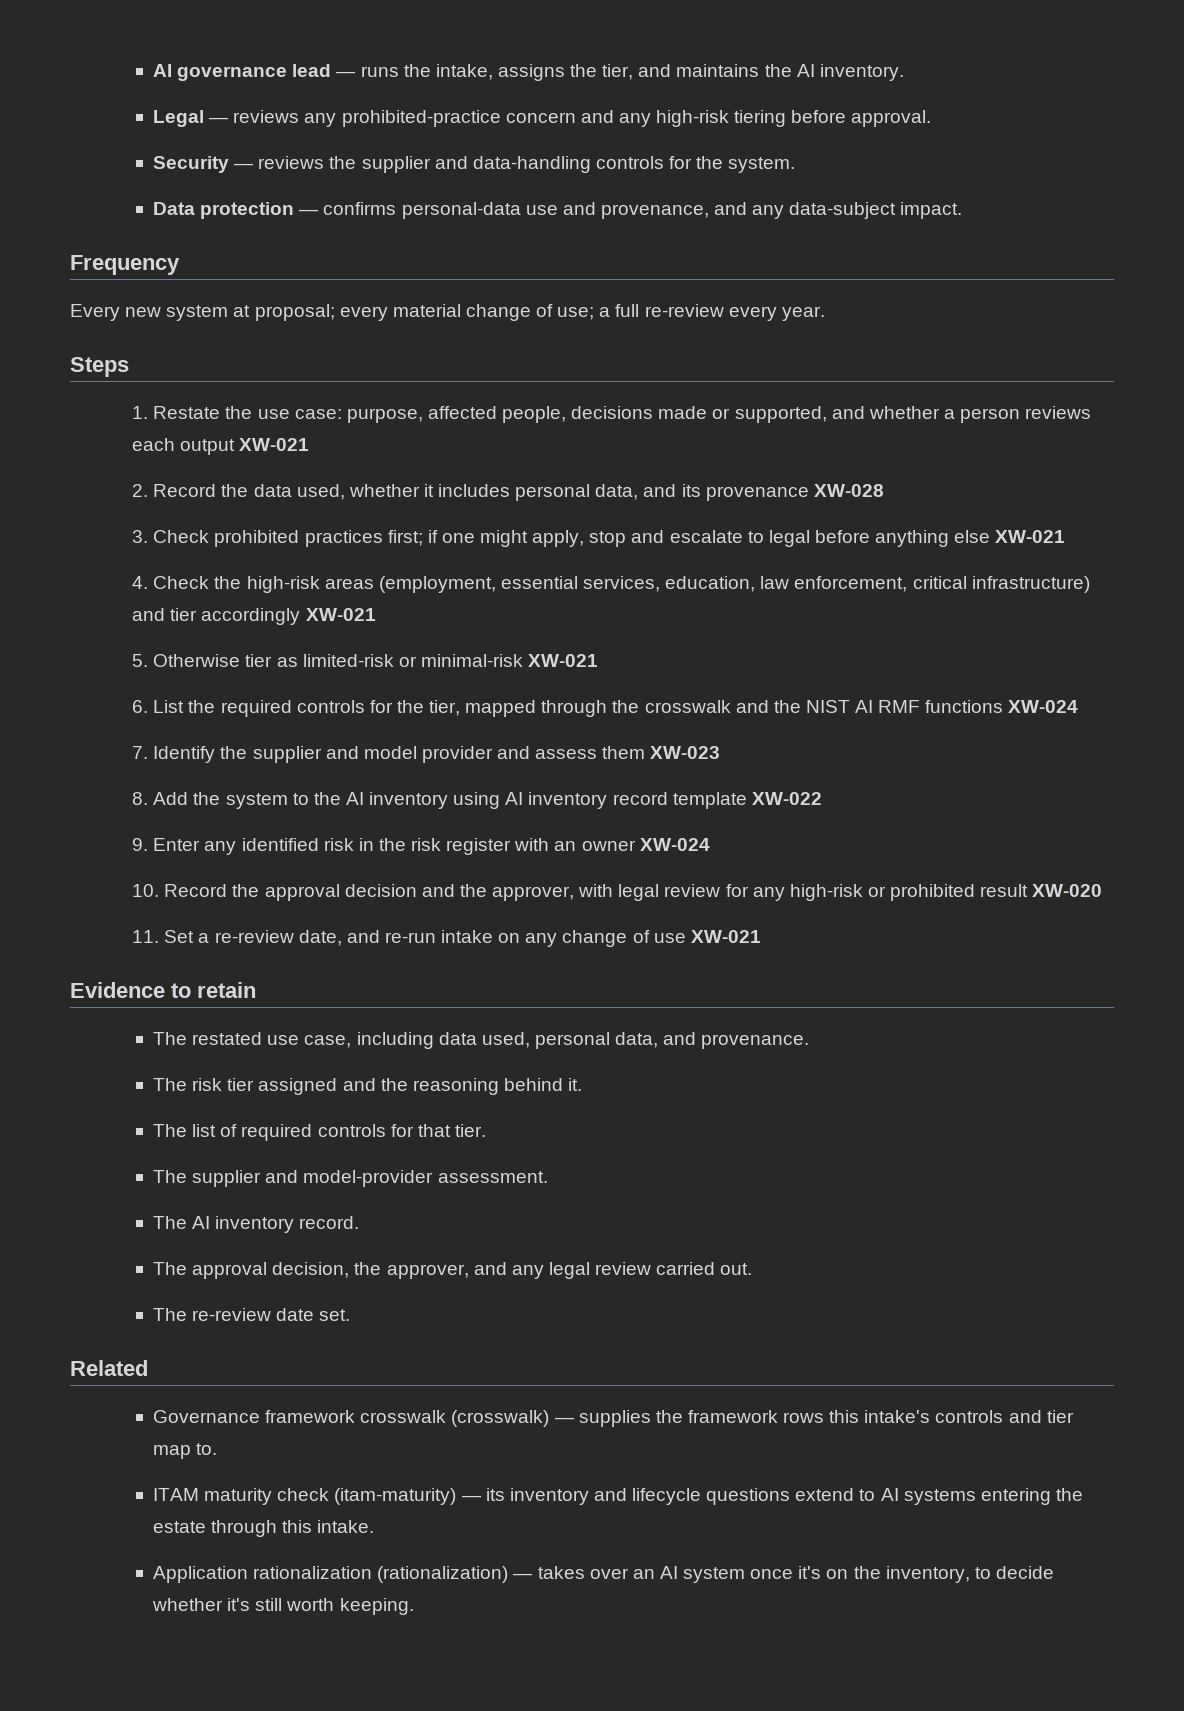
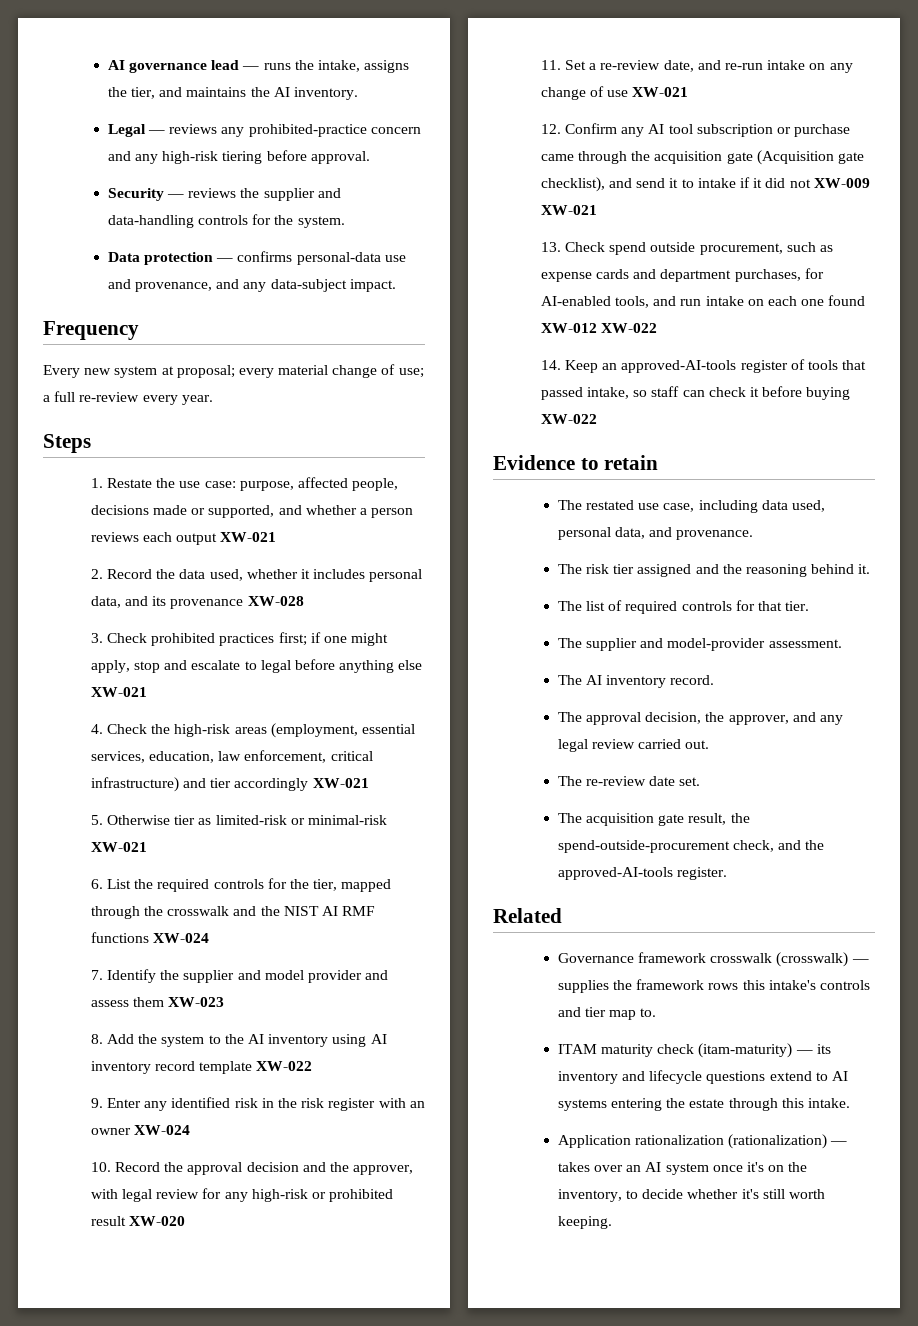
(761, 936) none -> [540,123,851,137] [540,150,864,165] [540,177,870,192] [540,205,597,215] [540,242,833,255] [540,268,824,282] [540,295,866,308] [540,323,658,333] [540,359,867,373] [540,386,851,400] [540,414,597,424] // 12. Confirm any AI tool subscription or purchase came through the acquisition gate (Acquisition gate checklist), and send it to intake if it did not XW-009 XW-021 // 13. Check spend outside procurement, such as expense cards and department purchases, for AI-enabled tools, and run intake on each one found XW-012 XW-022 // 14. Keep an approved-AI-tools register of tools that passed intake, so staff can check it before buying XW-022
(351, 1315) none -> [557,813,750,826] [557,840,825,853] [557,867,728,880] // The acquisition gate result, the spend-outside-procurement check, and the approved-AI-tools register.

